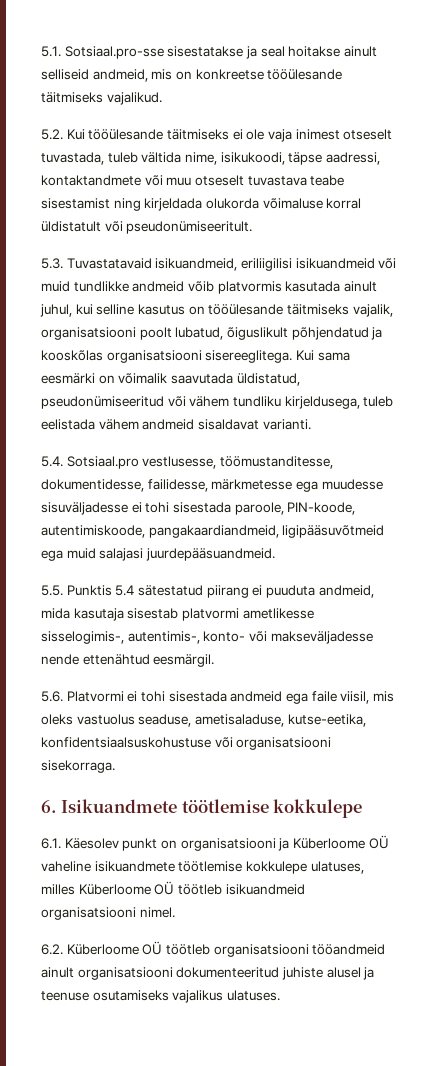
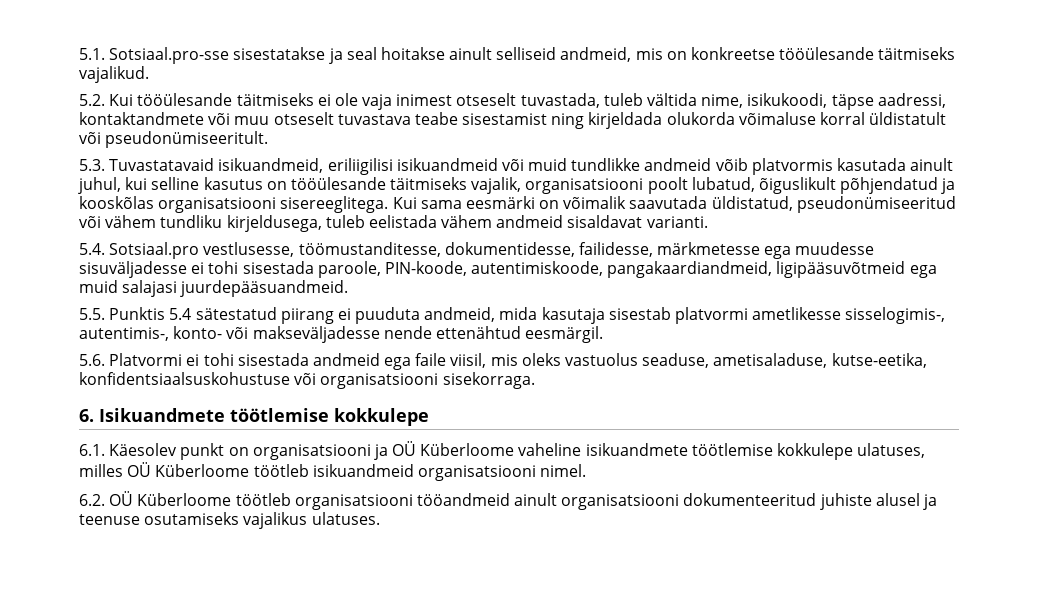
[292,835,389,849] Küberloome OÜ -> [392,441,515,456] OÜ Küberloome
[78,881,175,895] Küberloome OÜ -> [127,462,250,477] OÜ Küberloome
[66,941,163,955] Küberloome OÜ -> [109,491,232,506] OÜ Küberloome

